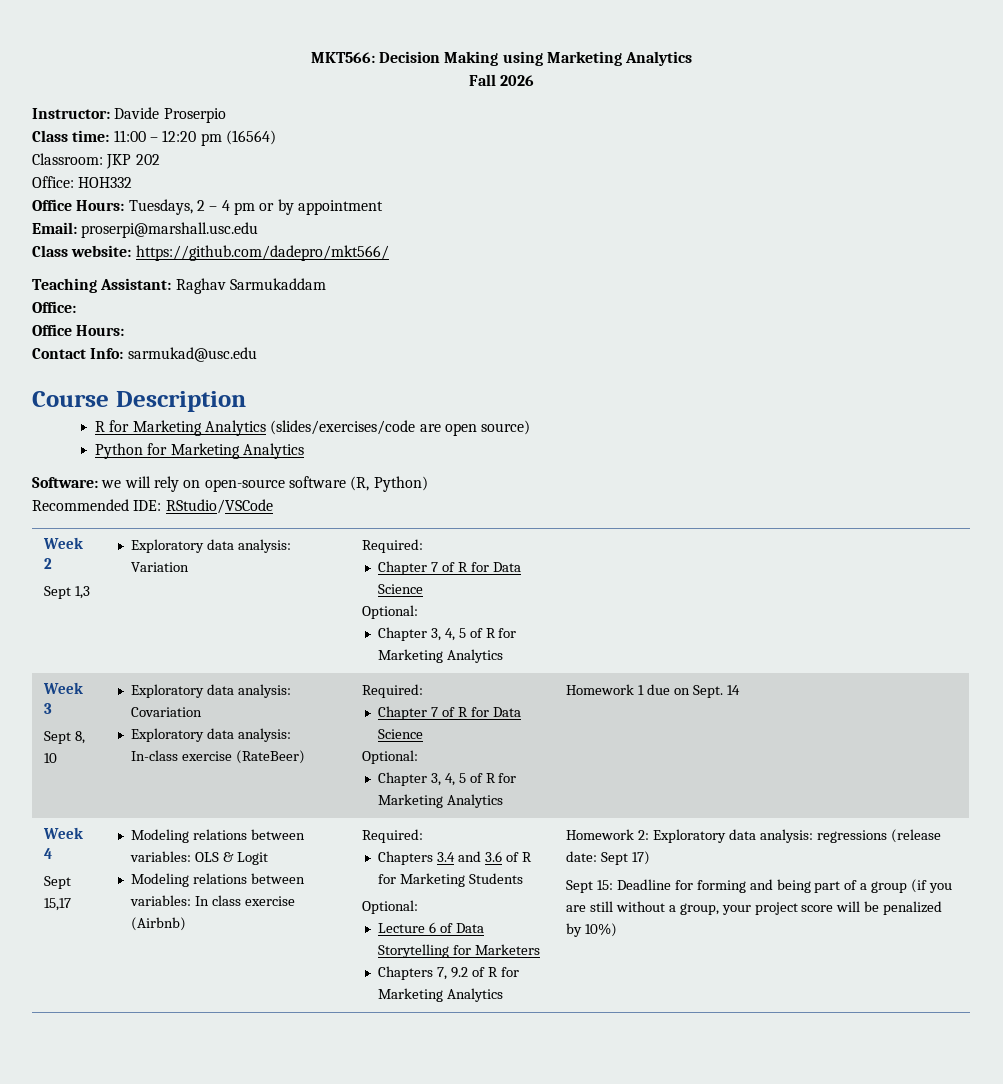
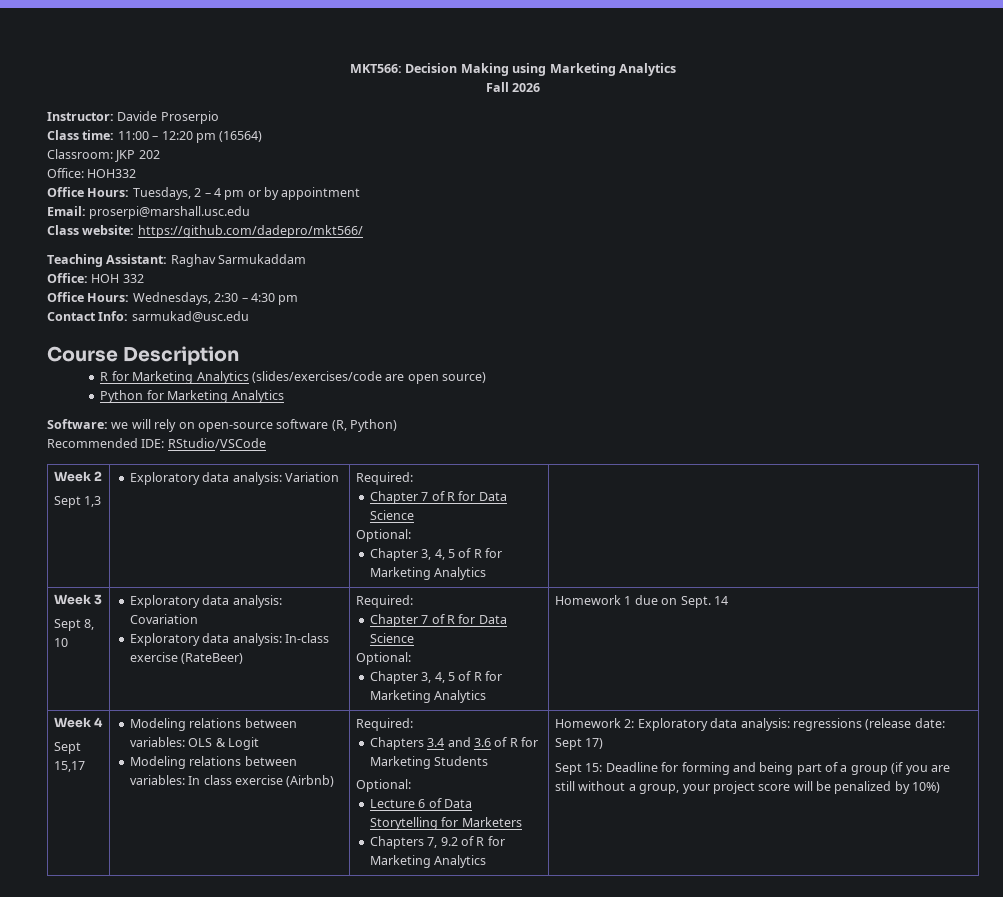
[32,324,125,336] // Office Hours: -> [91,274,144,283] [47,292,299,305] HOH 332 // Office Hours: Wednesdays, 2:30 – 4:30 pm

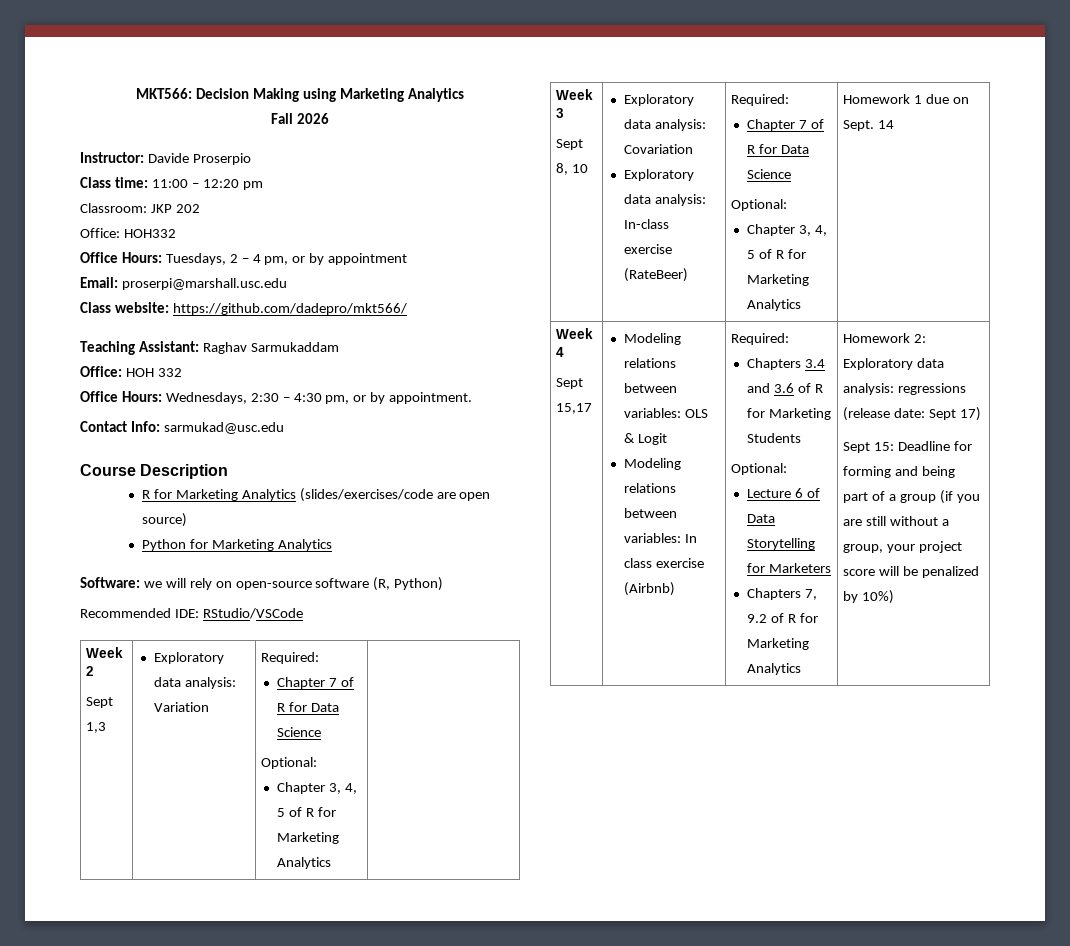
[219,131,263,142] (16564) -> (263, 185) none
[224,190,245,200] pm -> [264,256,289,265] pm,
[278,295,299,305] pm -> [325,392,473,404] pm, or by appointment.

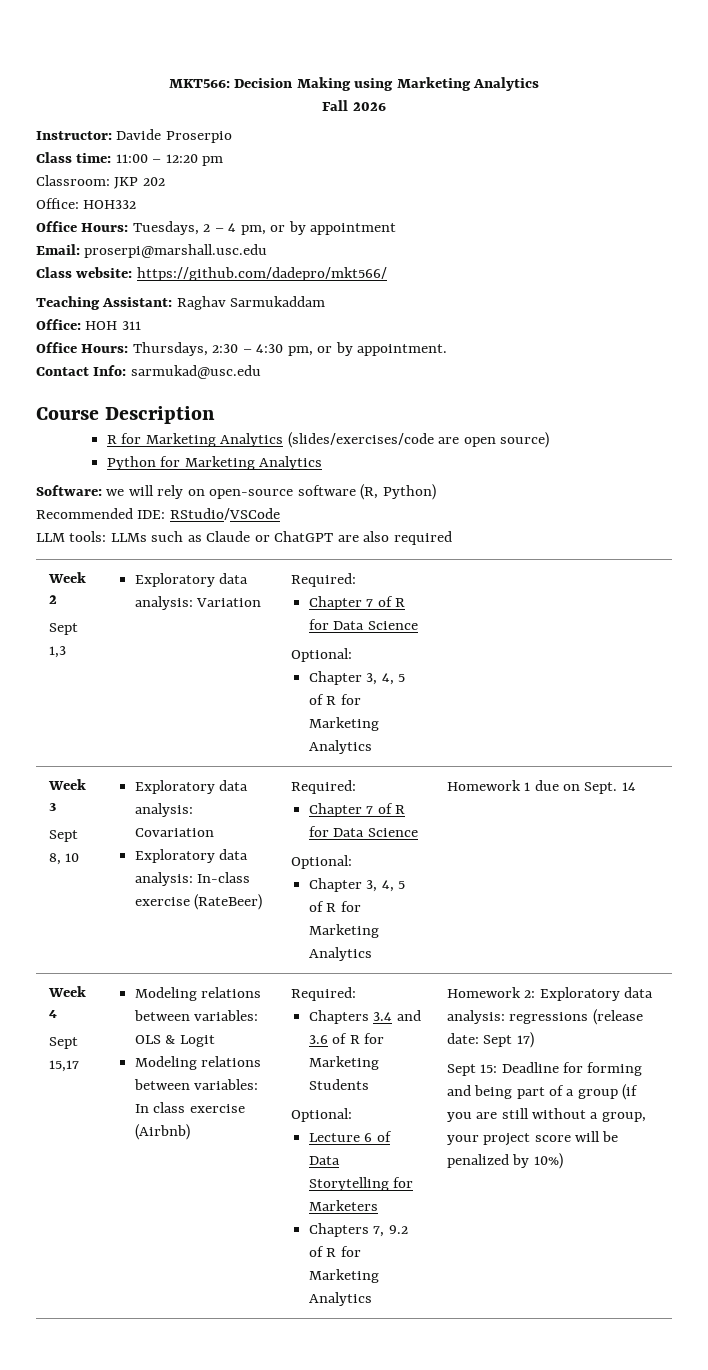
[157,368,182,377] [80,391,247,404] 332 // Office Hours: Wednesdays, -> [121,321,141,330] [36,342,208,356] 311 // Office Hours: Thursdays,
(303, 613) none -> [36,531,452,545] // LLM tools: LLMs such as Claude or ChatGPT are also required

